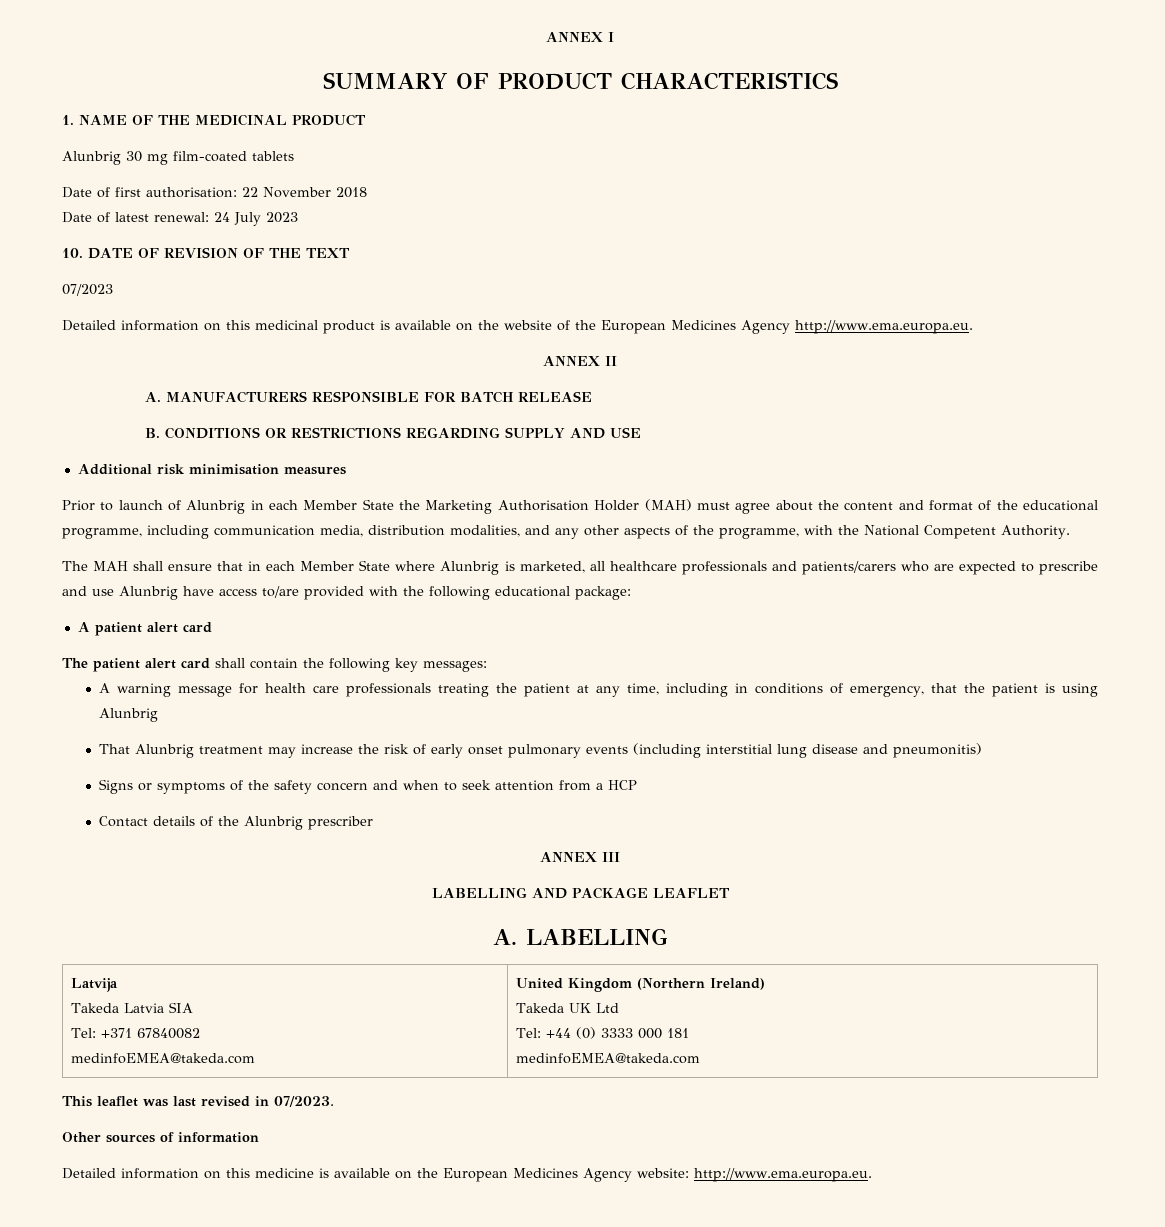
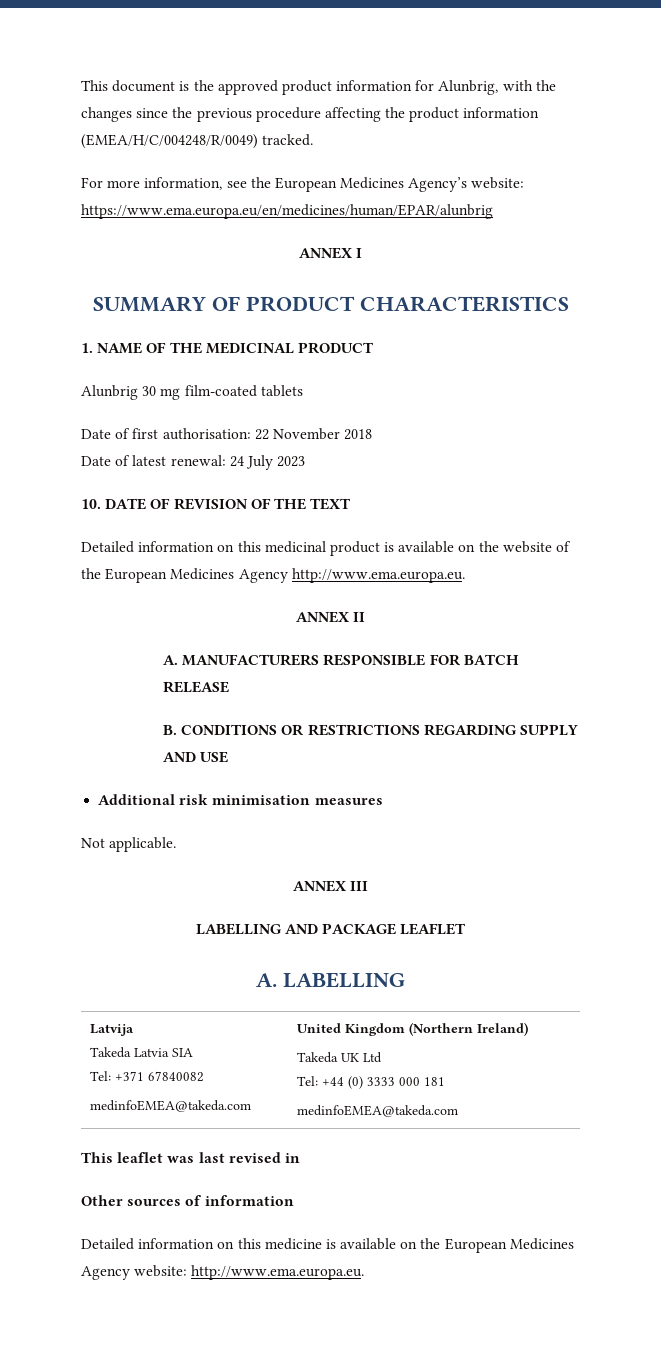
(546, 37) none -> [81,80,556,95] [81,107,540,122] [81,134,314,149] [81,177,525,192] [81,204,493,219] This document is the approved product information for Alunbrig, with the changes since the previous procedure affecting the product information (EMEA/H/C/004248/R/0049) tracked. // For more information, see the European Medicines Agency’s website: https://www.ema.europa.eu/en/medicines/human/EPAR/alunbrig //
[62,284,113,296] // 07/2023 -> (351, 504) none
[62,499,1098,514] [62,525,1070,539] [62,560,1098,575] [62,586,631,600] [77,622,212,636] [62,658,487,672] [98,683,1099,697] [98,708,158,722] [98,743,982,758] [98,779,637,794] [98,816,373,830] Prior to launch of Alunbrig in each Member State the Marketing Authorisation Holder (MAH) must agree about the content and format of the educational programme, including communication media, distribution modalities, and any other aspects of the programme, with the National Competent Authority. // The MAH shall ensure that in each Member State where Alunbrig is marketed, all healthcare professionals and patients/carers who are expected to prescribe and use Alunbrig have access to/are provided with the following educational package: // A patient alert card // The patient alert card shall contain the following key messages: // A warning message for health care professionals treating the patient at any time, including in conditions of emergency, that the patient is using Alunbrig // That Alunbrig treatment may increase the risk of early onset pulmonary events (including interstitial lung disease and pneumonitis) // Signs or symptoms of the safety concern and when to seek attention from a HCP // Contact details of the Alunbrig prescriber -> [81,837,177,852] Not applicable.
[274,1096,334,1107] 07/2023. -> (300, 1158) none

